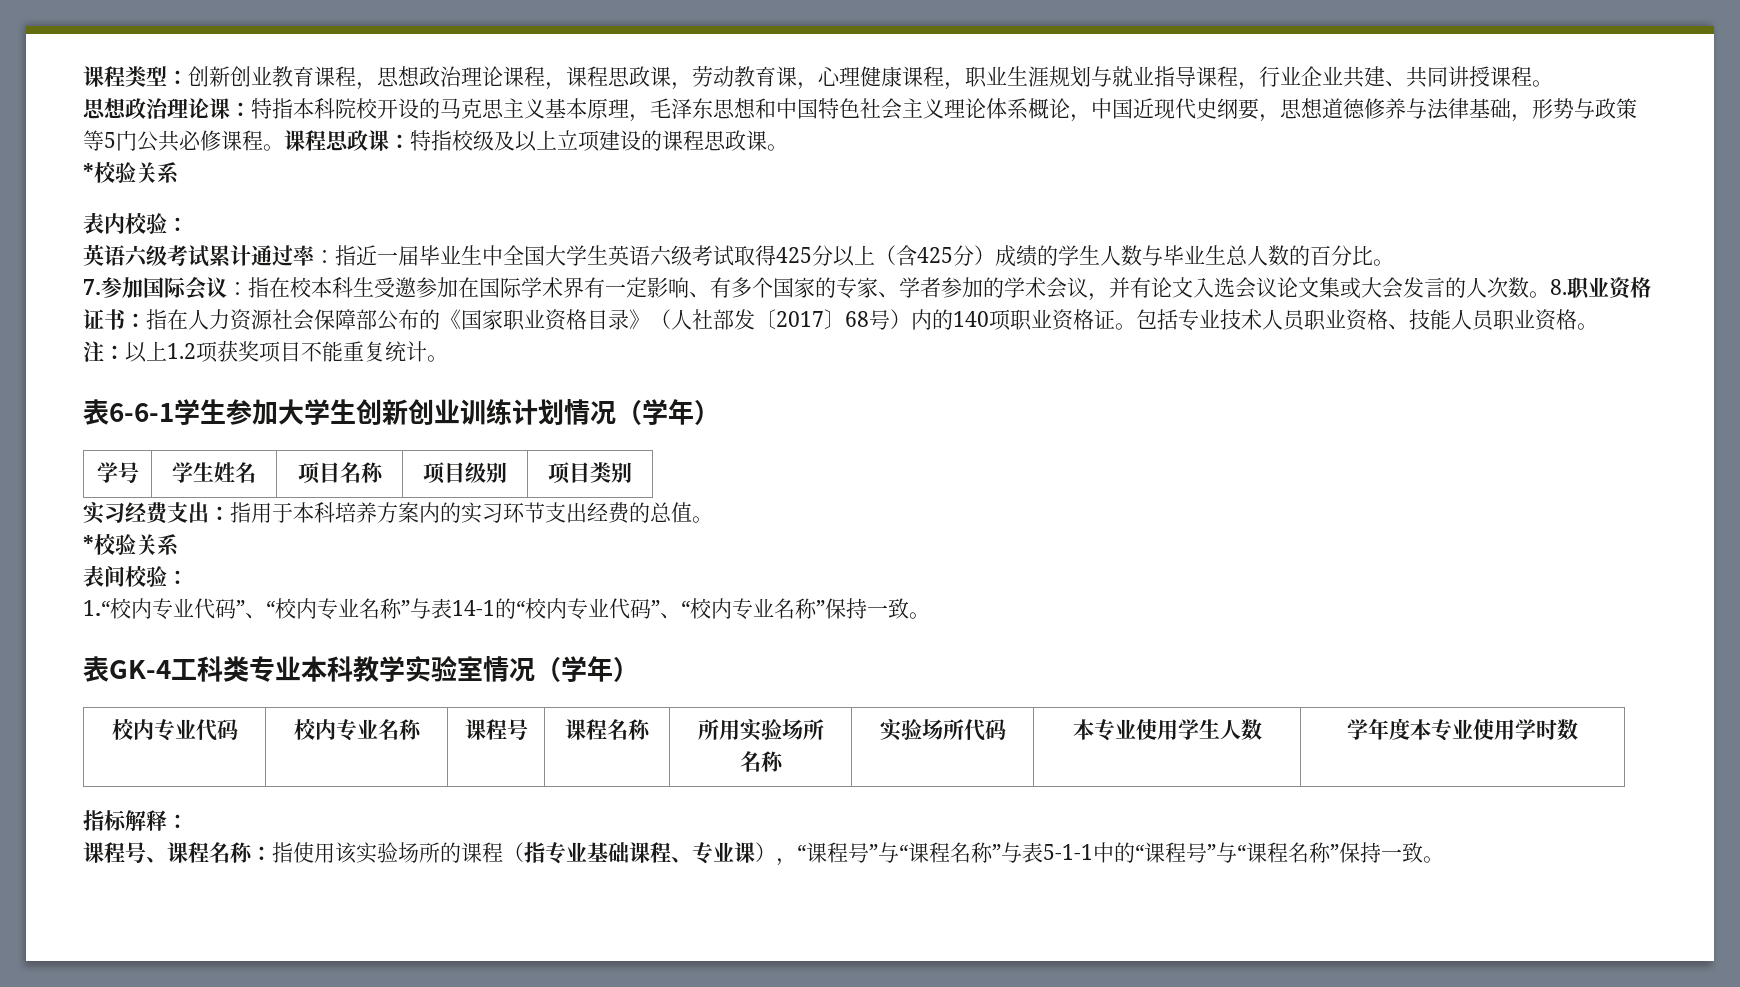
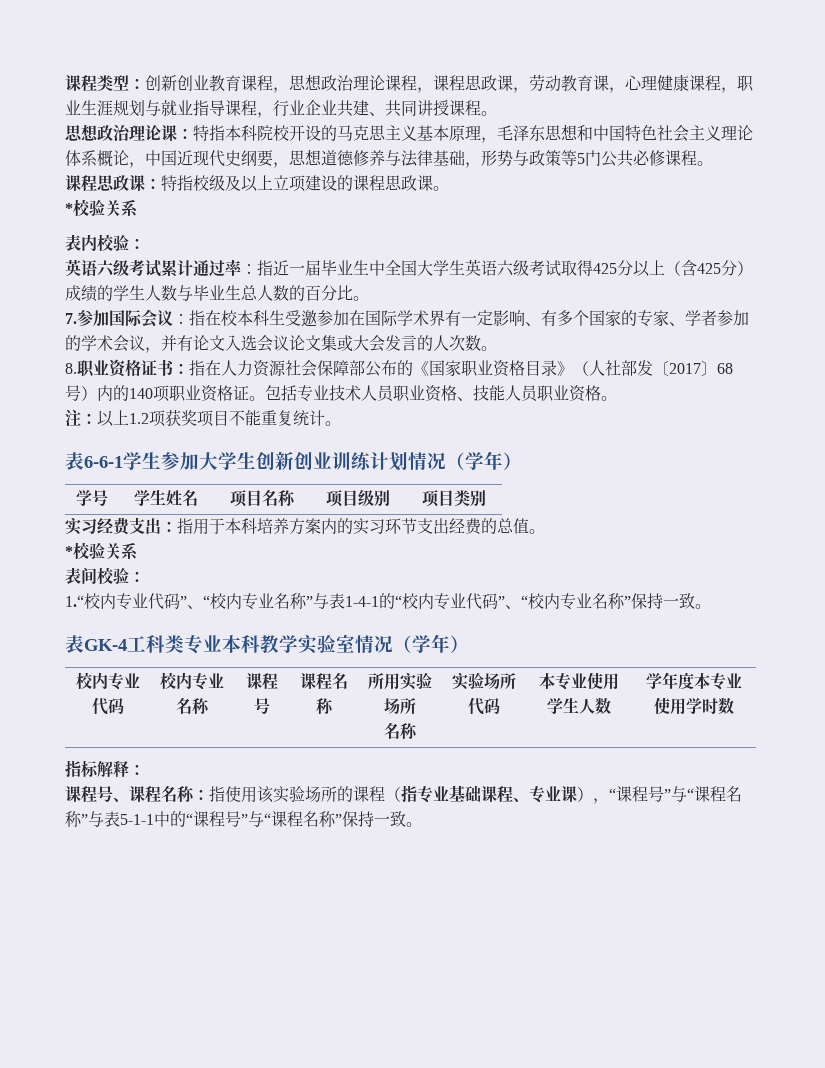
(284, 147) none -> (713, 163) //
(1550, 294) none -> (497, 348) //
[452,600,495,616] 14-1 -> [345,596,379,607] 1-4-1

